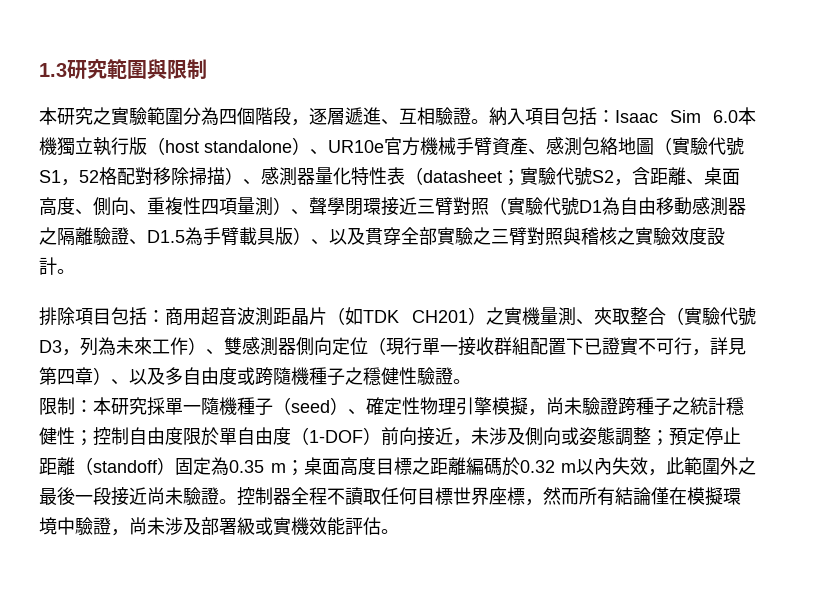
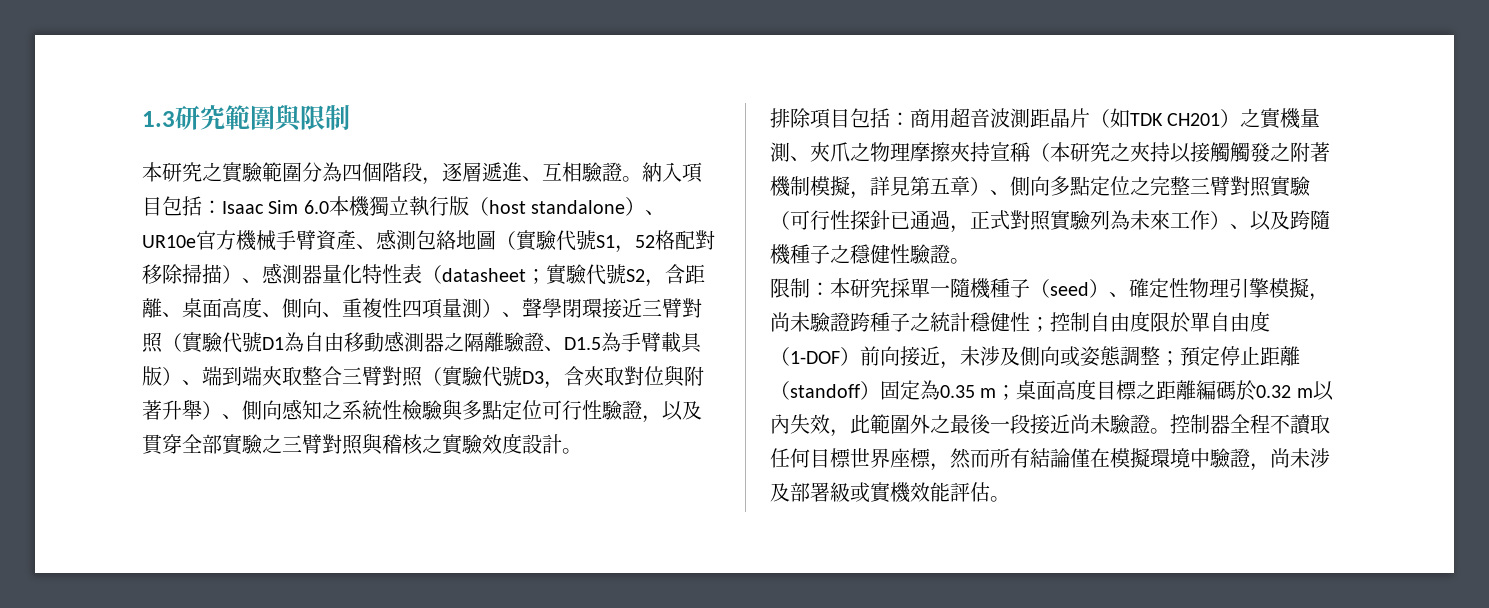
(329, 242) none -> [202,365,704,389] [142,399,662,423] 端到端夾取整合三臂對照（實驗代號D3，含夾取對位與附著升舉）、側向感知之系統性檢驗與多點定位可行性驗證，
[612,307,756,326] [39,337,746,356] [39,367,255,385] 取整合（實驗代號D3，列為未來工作）、雙感測器側向定位（現行單一接收群組配置下已證實不可行，詳見第四章）、以及多自由度或 -> [830,142,1330,163] [770,176,1311,199] [770,210,1290,233] 爪之物理摩擦夾持宣稱（本研究之夾持以接觸觸發之附著機制模擬，詳見第五章）、側向多點定位之完整三臂對照實驗（可行性探針已通過，正式對照實驗列為未來工作）、以及

